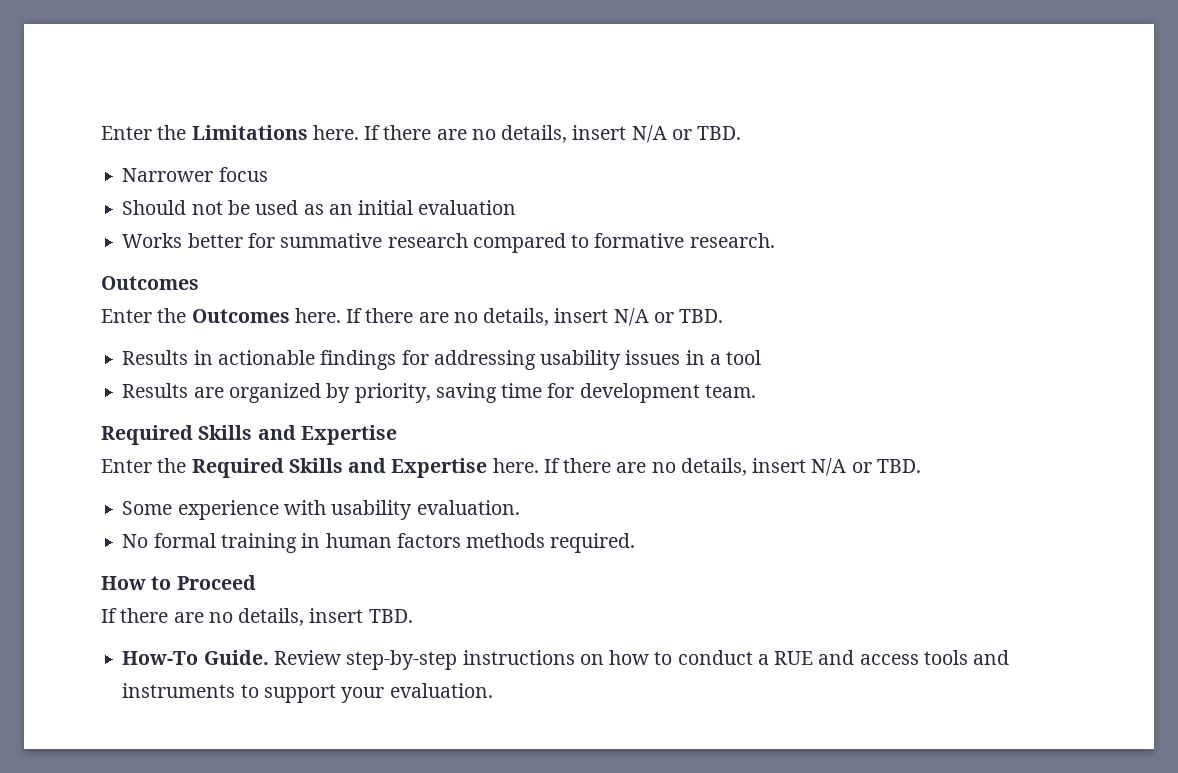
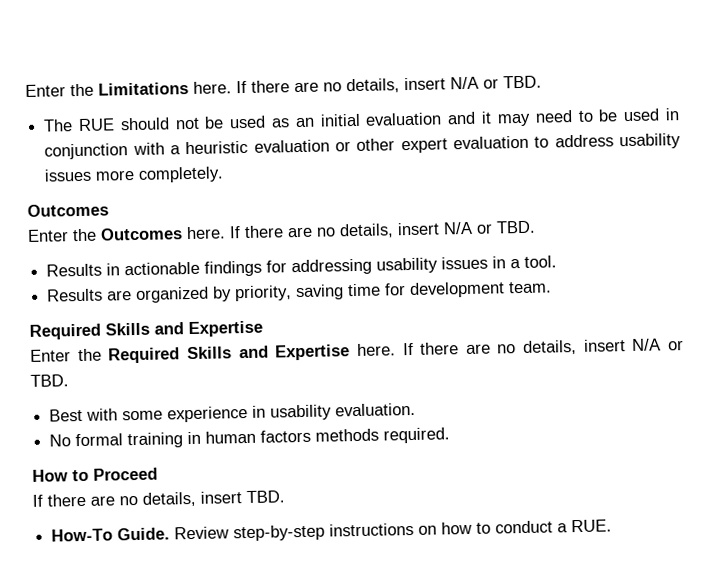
[122,167,268,182] [122,200,187,215] Narrower focus // Should -> [43,117,170,132] The RUE should
[122,233,775,253] // Works better for summative research compared to formative research. -> [447,108,681,127] [44,133,682,160] [44,166,225,183] and it may need to be used in conjunction with a heuristic evaluation or other expert evaluation to address usability issues more completely.
[726,350,762,365] tool -> [524,255,558,268] tool.
[122,500,326,520] Some experience with -> [49,405,267,423] Best with some experience in
[774,650,1010,665] [122,683,493,703] RUE and access tools and instruments to support your evaluation. -> [571,519,613,533] RUE.

